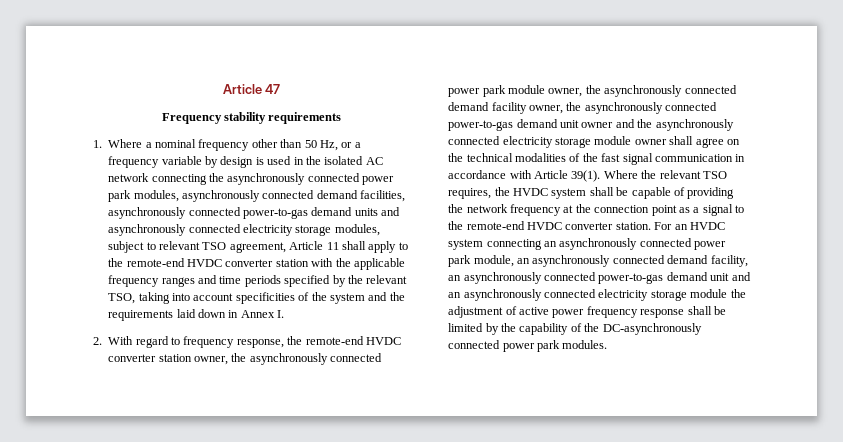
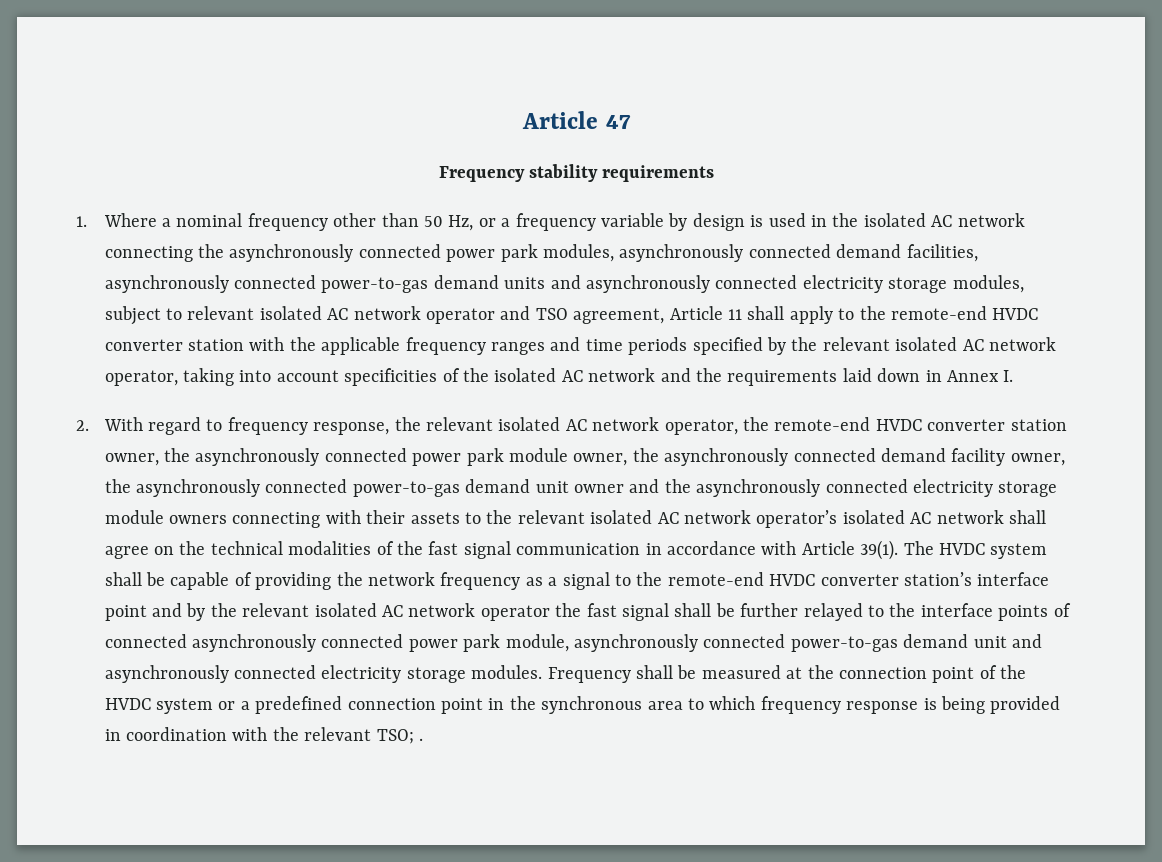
(200, 245) none -> [259,306,531,324] isolated AC network operator and
[108,293,136,304] TSO, -> [895,337,1056,351] [104,370,178,386] isolated AC network operator,
[329,293,365,304] system -> [494,368,656,382] isolated AC network
(303, 340) none -> [425,417,769,435] relevant isolated AC network operator, the
[634,139,667,145] owner -> [168,510,1004,528] owners connecting with their assets to the relevant isolated AC network operator’s isolated AC network
[603,170,727,179] [448,187,510,199] Where the relevant TSO requires, the -> [903,541,934,555] The
[563,204,677,216] at the connection point -> (521, 581) none
[615,222,725,230] [448,239,557,250] station. For an HVDC system connecting an -> [903,572,1050,586] [104,603,1071,621] [104,634,187,648] station’s interface point and by the relevant isolated AC network operator the fast signal shall be further relayed to the interface points of connected
[517,255,748,267] [448,275,462,281] an asynchronously connected demand facility, an -> (569, 643) none
[448,289,746,301] [448,306,726,318] [448,323,702,335] [448,340,608,352] an asynchronously connected electricity storage module the adjustment of active power frequency response shall be limited by the capability of the DC-asynchronously connected power park modules. -> [104,665,1027,683] [104,696,1061,714] [104,727,423,744] asynchronously connected electricity storage modules. Frequency shall be measured at the connection point of the HVDC system or a predefined connection point in the synchronous area to which frequency response is being provided in coordination with the relevant TSO; .

